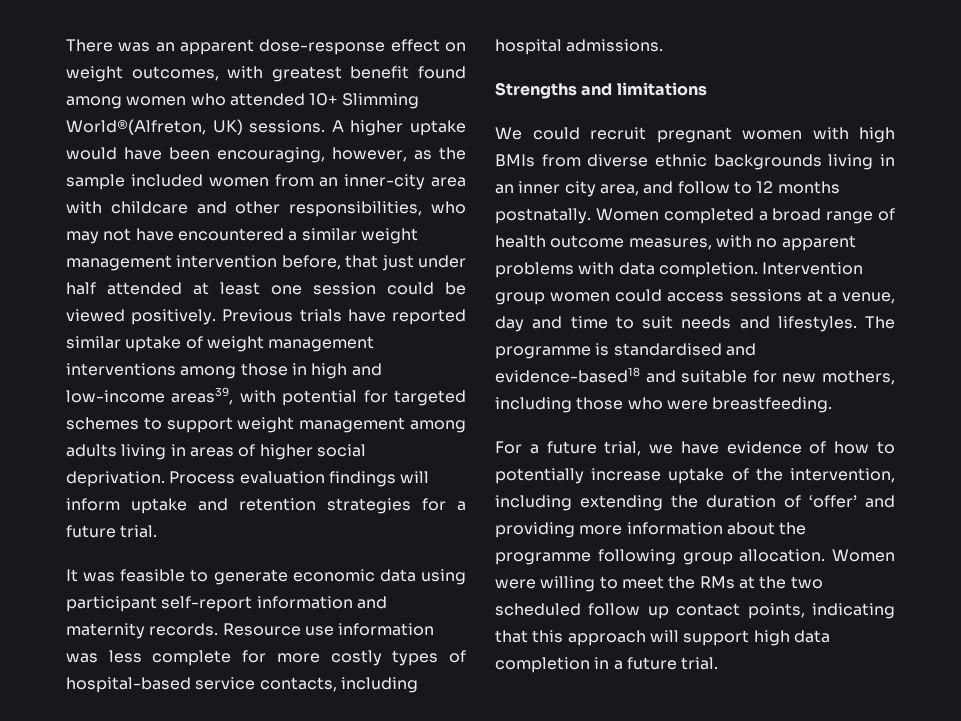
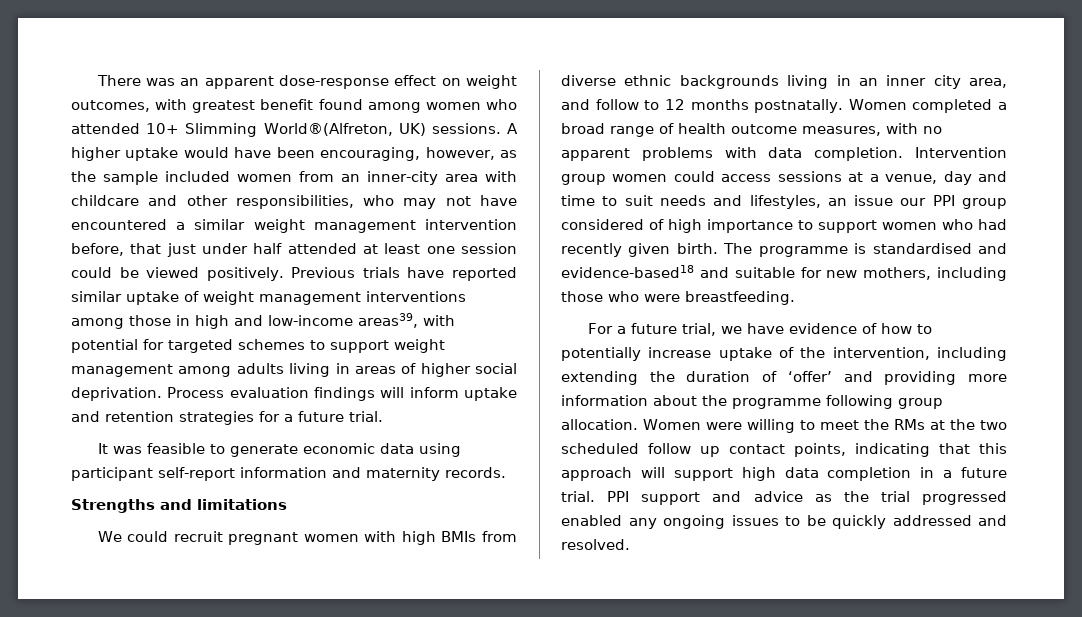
[222,623,435,636] [66,650,467,666] [66,677,418,693] [495,39,664,55] Resource use information was less complete for more costly types of hospital-based service contacts, including hospital admissions. -> (506, 472) none
[777,316,857,332] lifestyles. -> [749,195,1007,209] [561,219,1007,233] [561,243,718,257] lifestyles, an issue our PPI group considered of high importance to support women who had recently given birth.
(719, 663) none -> [607,491,1007,505] [561,515,1007,529] [561,539,630,550] PPI support and advice as the trial progressed enabled any ongoing issues to be quickly addressed and resolved.

